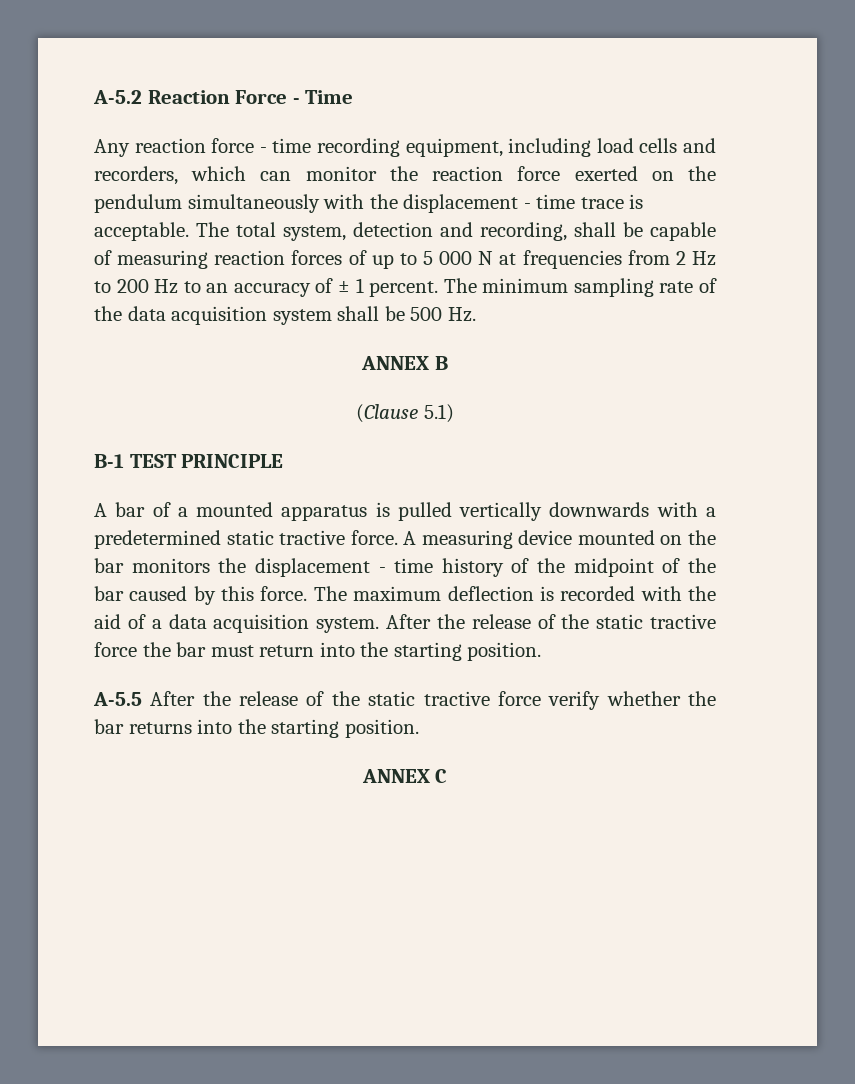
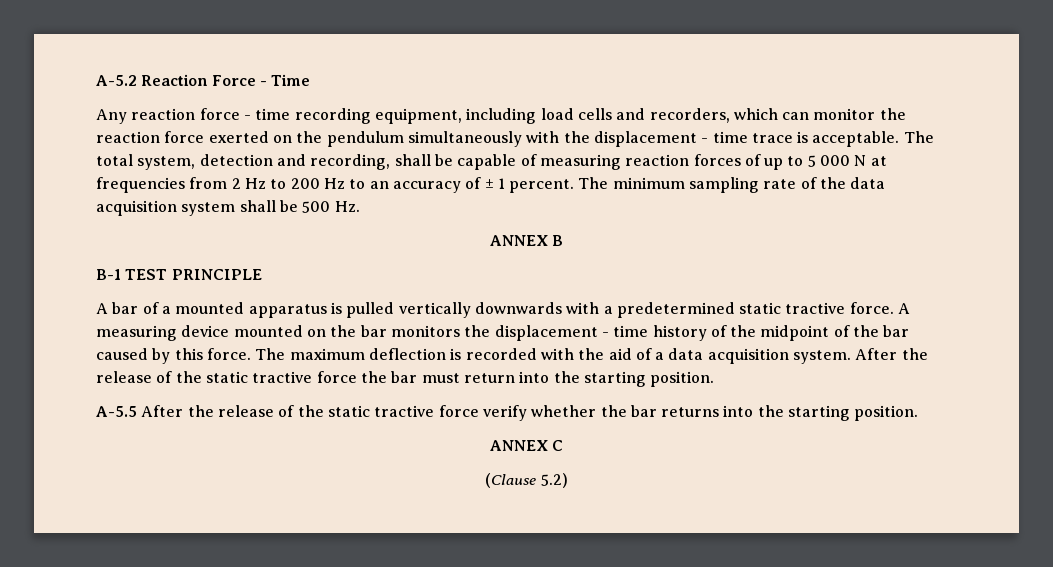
[356,404,454,423] // (Clause 5.1) -> (564, 240) none
(448, 776) none -> [485,473,568,488] // (Clause 5.2)

